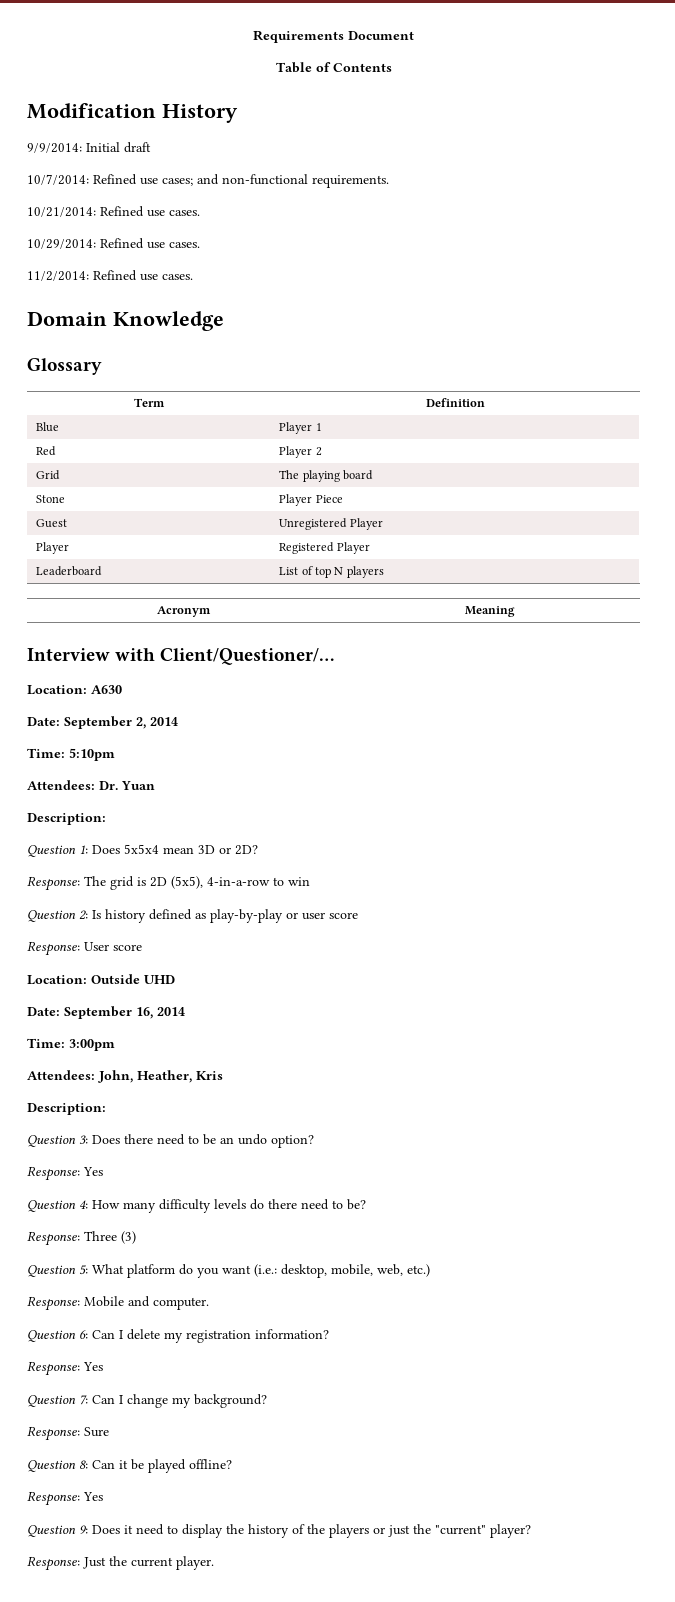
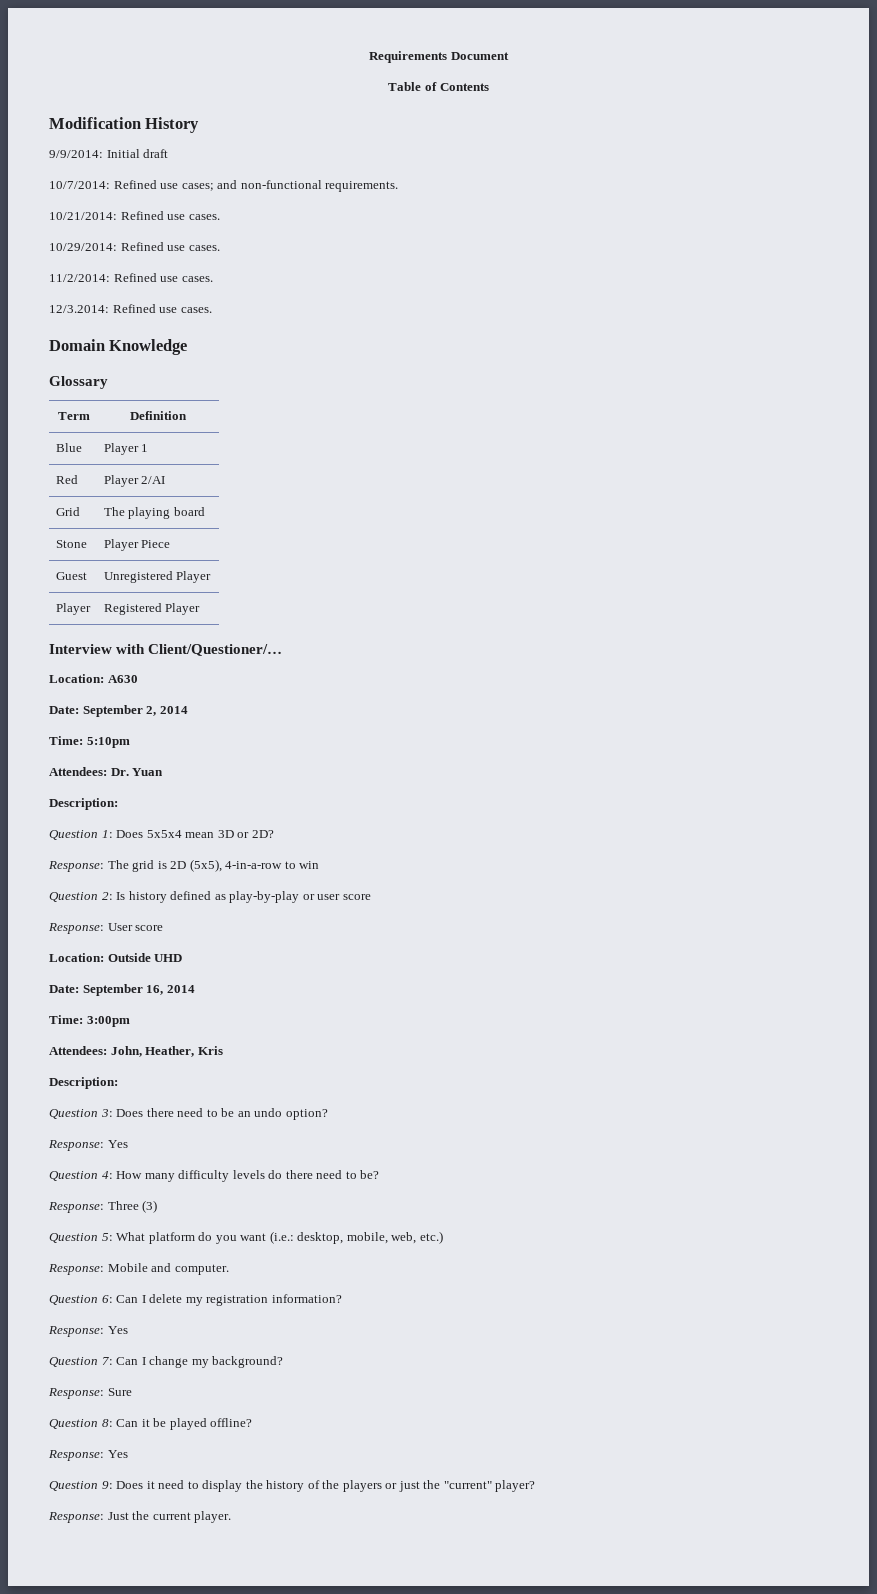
(193, 277) none -> [49,304,212,313] // 12/3.2014: Refined use cases.
[315,447,322,456] 2 -> [141,476,166,484] 2/AI
[36,566,103,576] [279,566,384,578] [157,606,211,617] [464,606,515,617] // Leaderboard | List of top N players // Acronym | Meaning -> (201, 609) none

